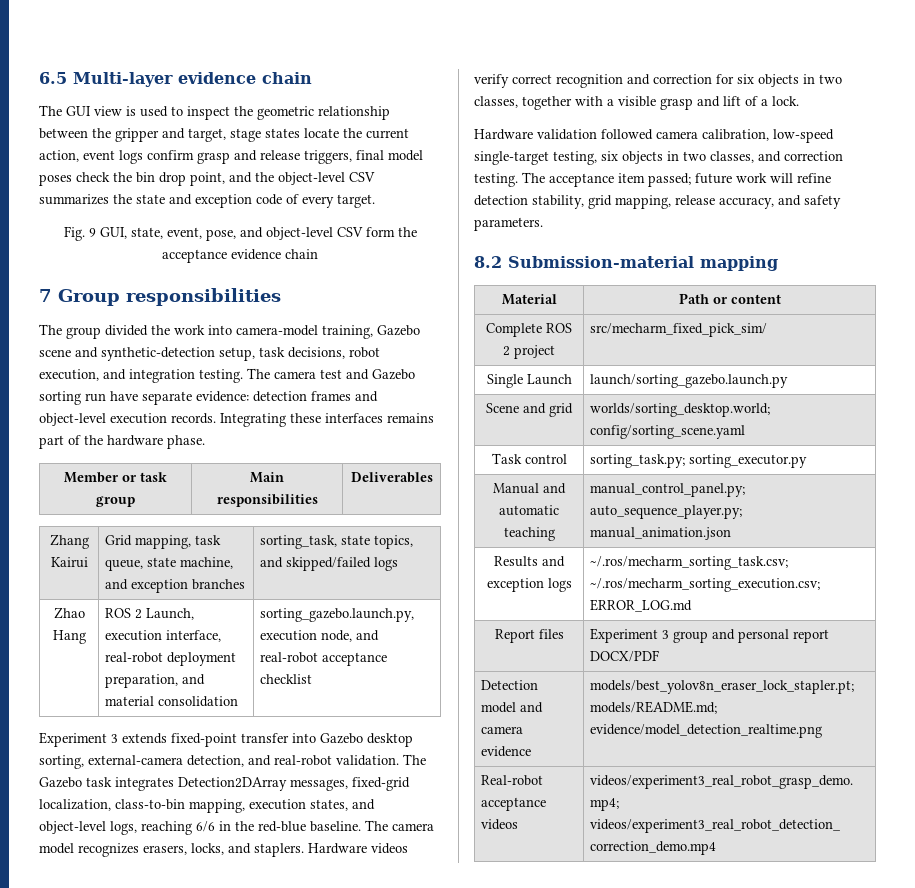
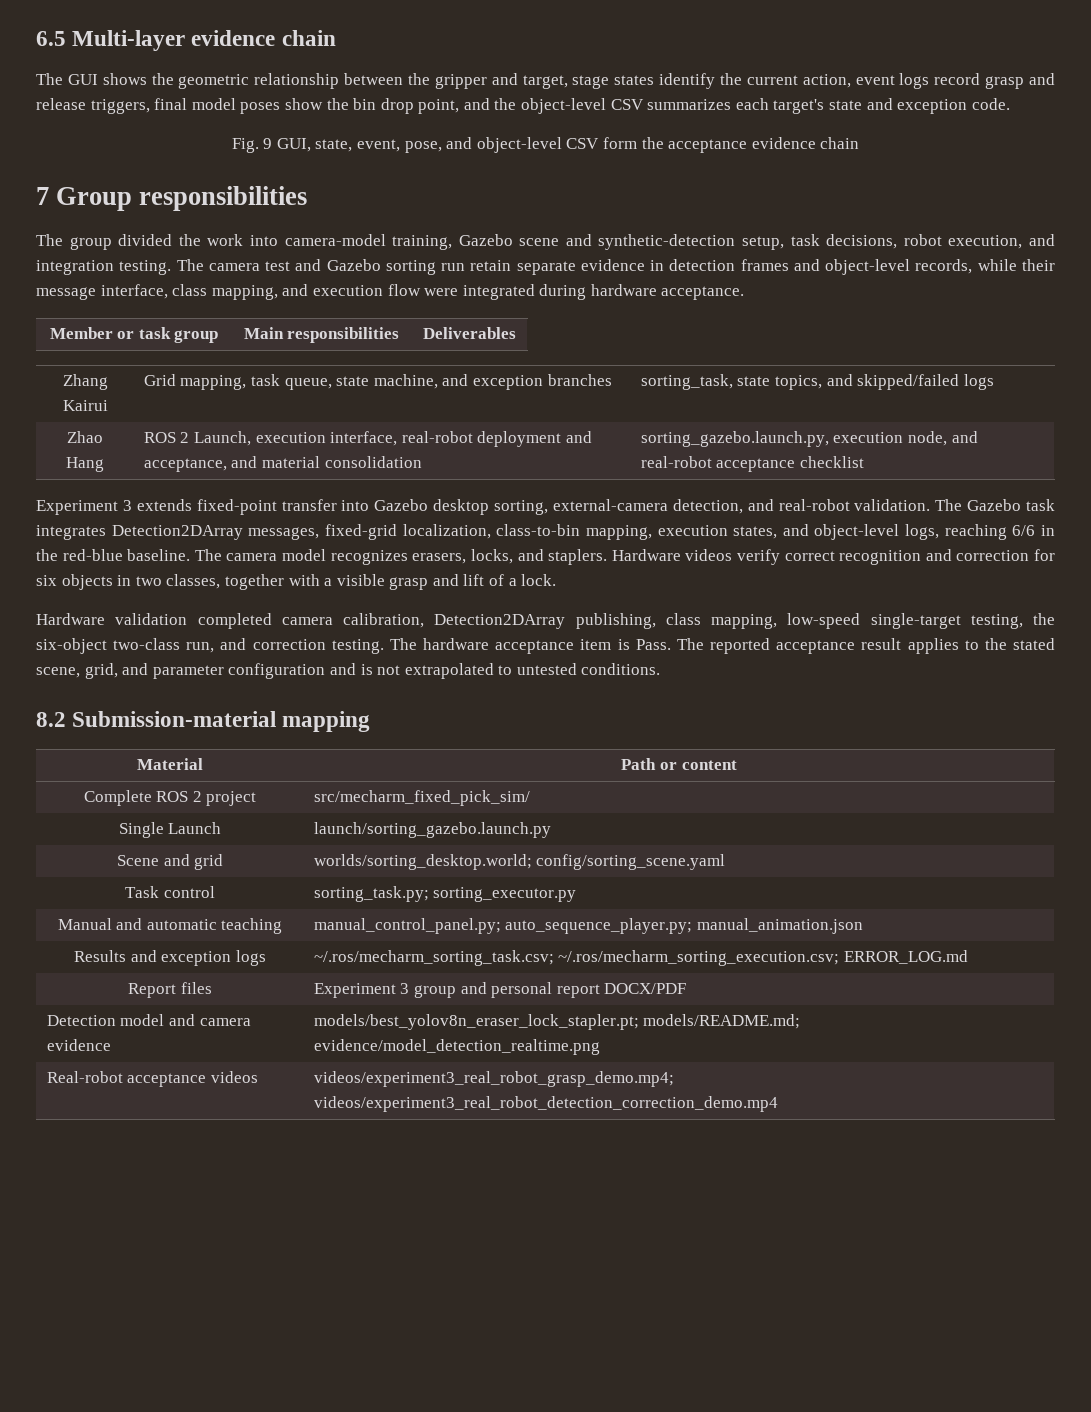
[94,106,230,120] view is used to inspect -> [102,73,147,85] shows
[304,128,339,138] locate -> [659,73,716,89] identify
[147,150,194,160] confirm -> [934,73,981,85] record
[76,172,110,182] check -> [284,98,323,110] show
[113,194,132,204] the -> [735,98,825,114] each target's
[256,194,375,208] code of every target. -> [971,98,1010,110] code.
[110,391,378,405] [39,413,434,427] [39,435,205,449] have separate evidence: detection frames and object-level execution records. Integrating these interfaces remains part of the hardware phase. -> [470,259,1056,275] [36,284,745,300] retain separate evidence in detection frames and object-level records, while their message interface, class mapping, and execution flow were integrated during hardware acceptance.
[105,674,179,688] preparation, -> [566,431,593,443] [143,458,227,472] and acceptance,
[601,129,653,140] followed -> [197,613,272,629] completed
[773,129,834,143] [474,151,754,165] low-speed single-target testing, six objects in two classes, -> [434,613,1055,629] [36,638,215,654] Detection2DArray publishing, class mapping, low-speed single-target testing, the six-object two-class run,
(545, 177) none -> [423,638,490,650] hardware
[648,173,831,187] [474,195,841,209] [474,217,543,231] passed; future work will refine detection stability, grid mapping, release accuracy, and safety parameters. -> [617,638,1055,654] [36,663,661,679] is Pass. The reported acceptance result applies to the stated scene, grid, and parameter configuration and is not extrapolated to untested conditions.

